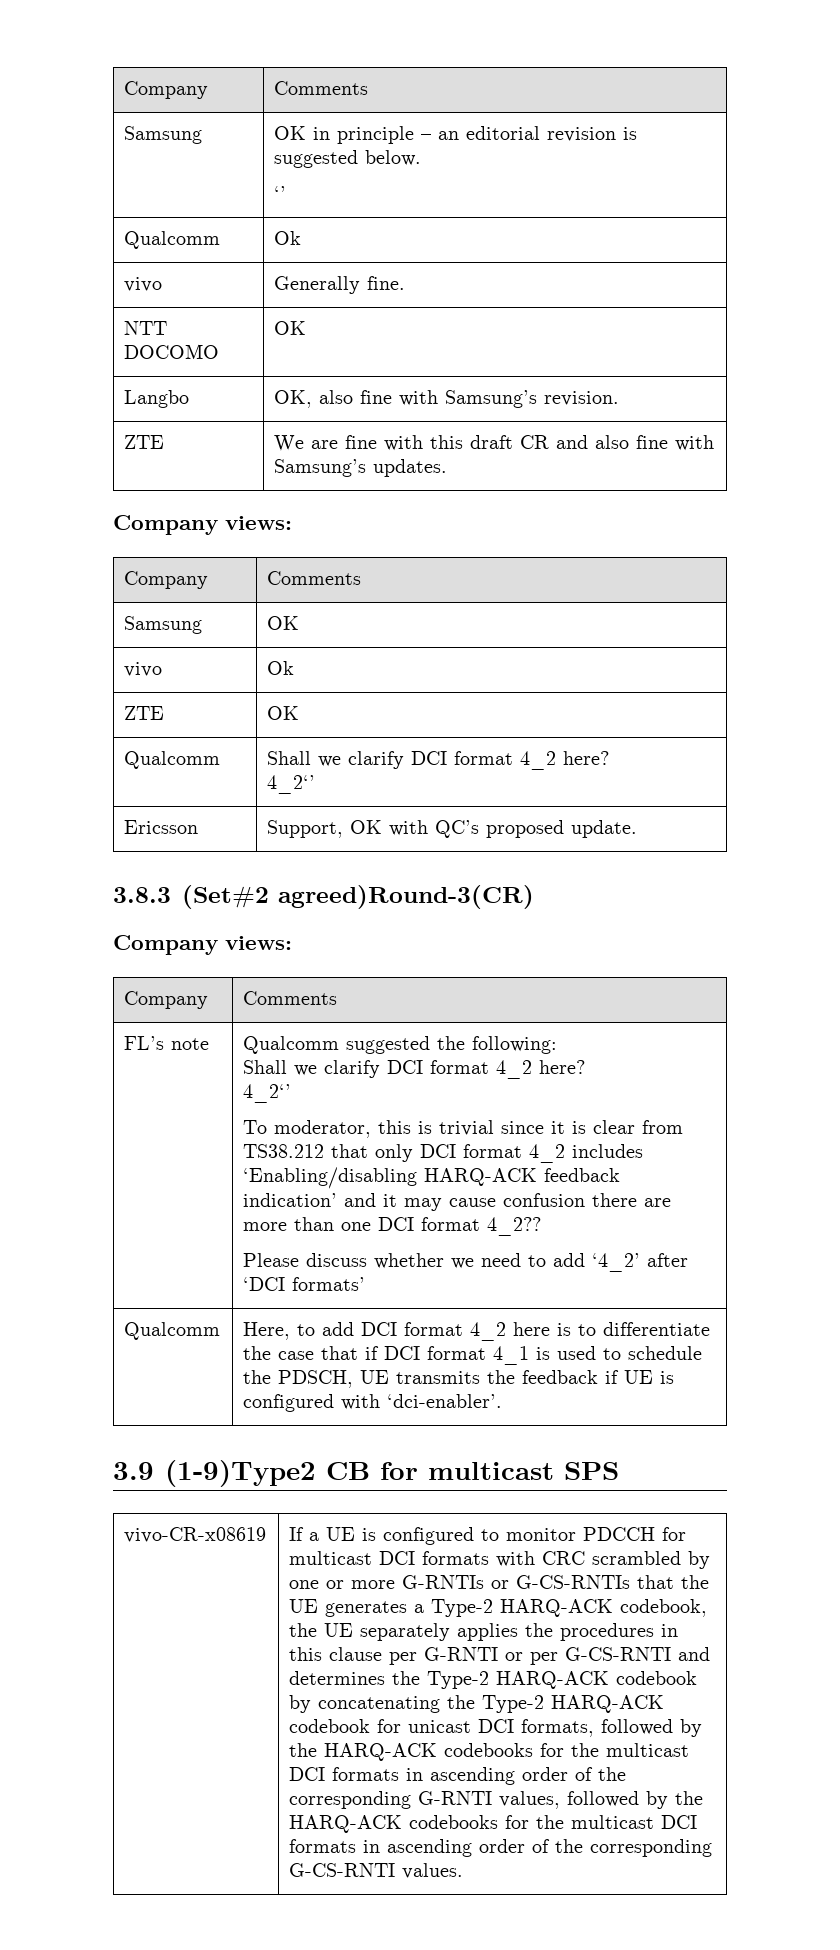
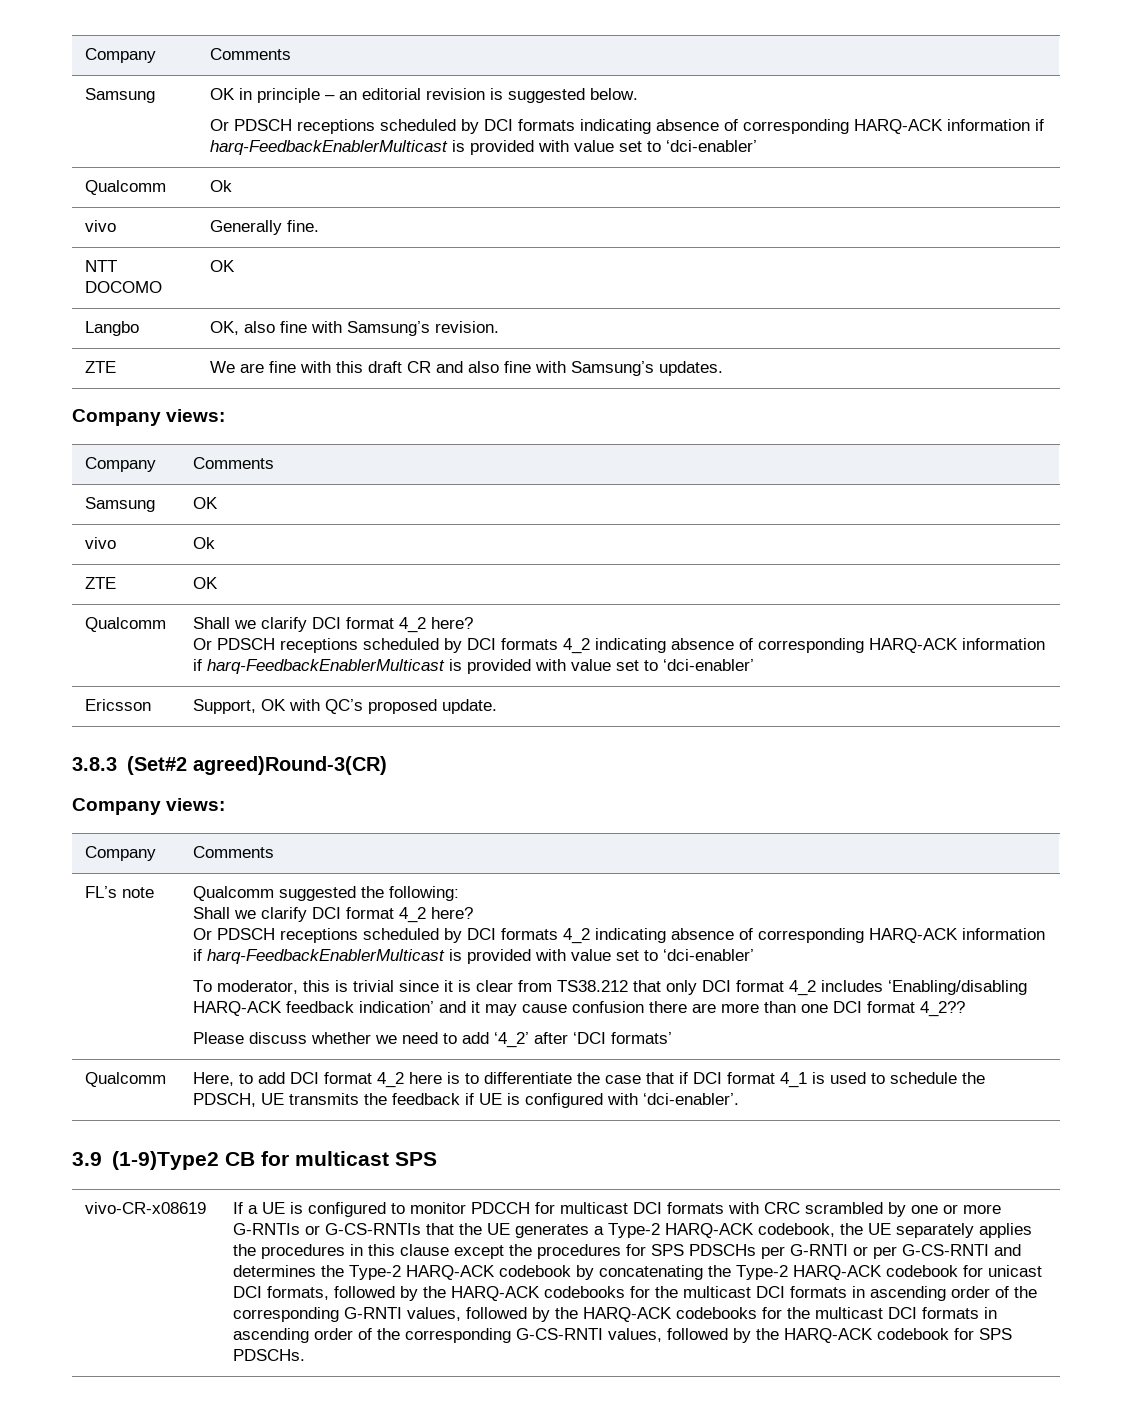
[274,186,287,200] ‘’ -> [210,119,1045,134] [210,140,758,155] Or PDSCH receptions scheduled by DCI formats indicating absence of corresponding HARQ-ACK information if harq-FeedbackEnablerMulticast is provided with value set to ‘dci-enabler’
[267,775,316,794] 4_2‘’ -> [193,638,1046,654] [193,659,755,674] Or PDSCH receptions scheduled by DCI formats 4_2 indicating absence of corresponding HARQ-ACK information if harq-FeedbackEnablerMulticast is provided with value set to ‘dci-enabler’
[243,1084,292,1103] 4_2‘’ -> [193,928,1046,944] [193,949,755,964] Or PDSCH receptions scheduled by DCI formats 4_2 indicating absence of corresponding HARQ-ACK information if harq-FeedbackEnablerMulticast is provided with value set to ‘dci-enabler’
(383, 1654) none -> [454,1244,757,1259] except the procedures for SPS PDSCHs
[402,1863,464,1879] values. -> [608,1328,1013,1343] [233,1349,306,1361] values, followed by the HARQ-ACK codebook for SPS PDSCHs.

